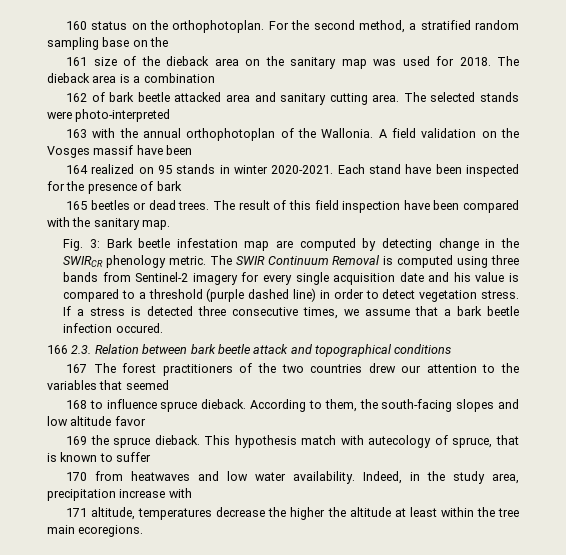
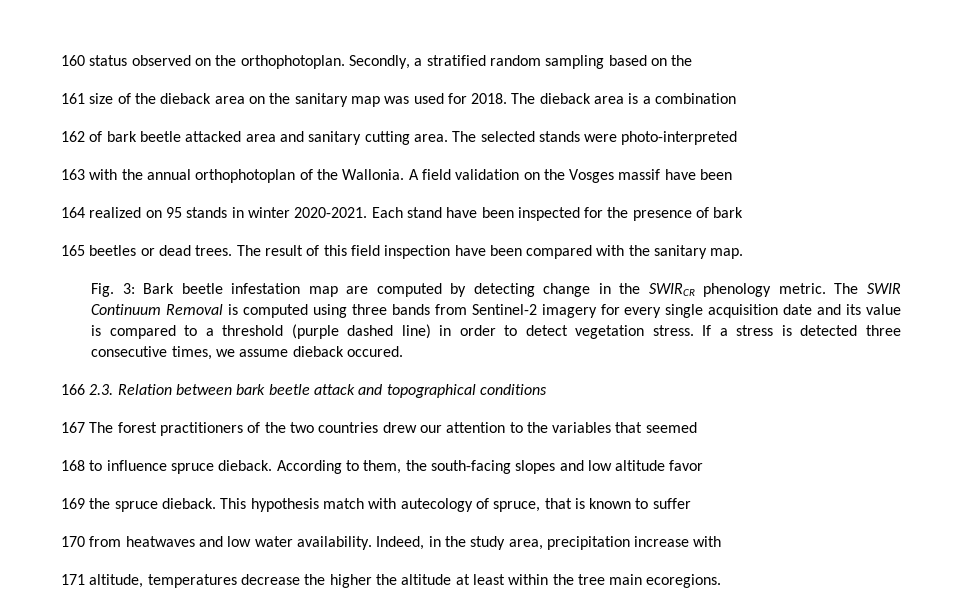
(128, 25) none -> [131,55,191,66] observed
[268,20,405,33] For the second method, -> [348,55,410,69] Secondly,
[102,37,130,47] base -> [608,55,647,66] based
[453,272,471,282] his -> [846,304,862,315] its
[415,306,519,316] [63,323,113,333] that a bark beetle infection -> [292,346,344,357] dieback

